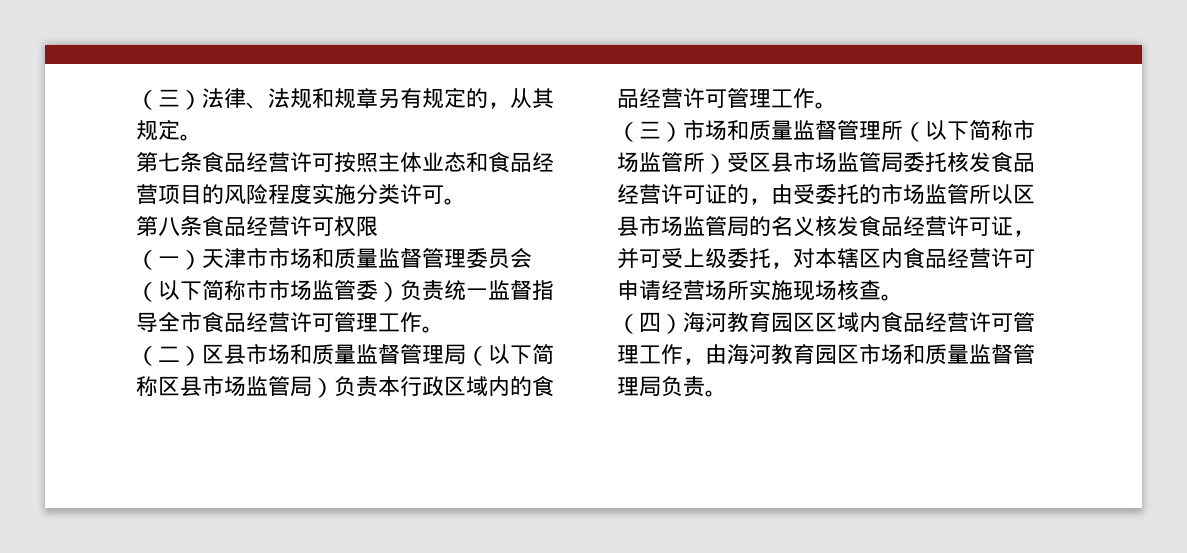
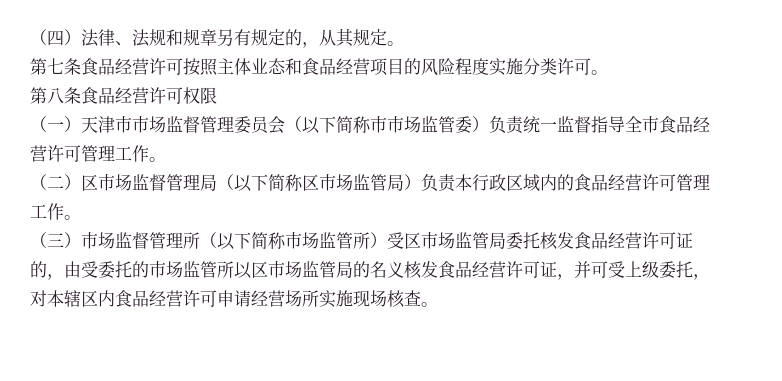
[136,89,180,110] （三 -> [30,29,64,46] （四
[312,248,378,269] 和质量 -> (166, 124) none
[224,344,356,365] 县市场和质量 -> [98,174,132,191] 市场
[180,376,202,397] 县 -> (319, 182) none
[727,120,793,141] 和质量 -> (115, 240) none
[771,152,793,173] 县 -> (421, 240) none
[617,216,639,237] 县 -> (268, 269) none
[617,311,1035,334] [617,344,1035,365] [617,376,727,397] // （四）海河教育园区区域内食品经营许可管理工作，由海河教育园区市场和质量监督管理局负责。 -> (438, 304) none

